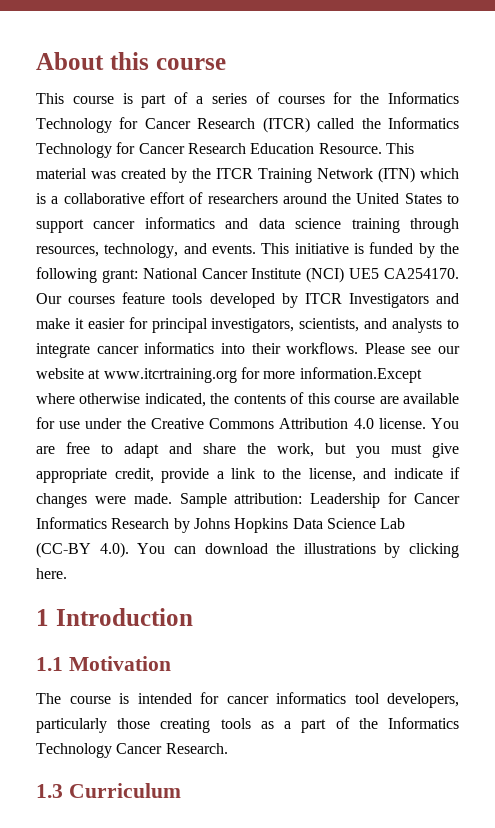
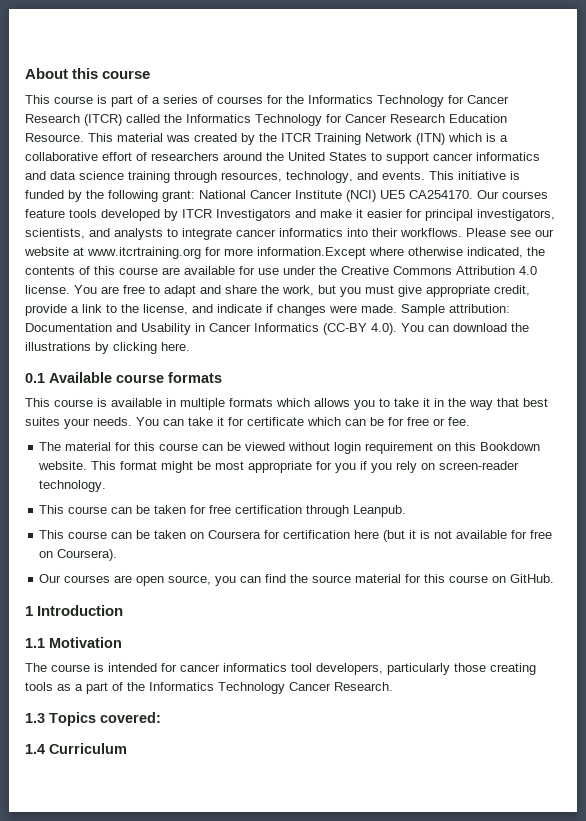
[310,492,460,508] [36,517,406,533] Leadership for Cancer Informatics Research by Johns Hopkins Data Science Lab -> [25,323,319,335] Documentation and Usability in Cancer Informatics
(67, 573) none -> [25,372,222,383] [25,398,548,410] [25,417,470,429] [39,442,541,454] [38,461,520,473] [39,480,107,492] [39,505,407,517] [39,530,553,542] [39,549,118,561] [39,574,555,586] // 0.1 Available course formats // This course is available in multiple formats which allows you to take it in the way that best suites your needs. You can take it for certificate which can be for free or fee. // The material for this course can be viewed without login requirement on this Bookdown website. This format might be most appropriate for you if you rely on screen-reader technology. // This course can be taken for free certification through Leanpub. // This course can be taken on Coursera for certification here (but it is not available for free on Coursera). // Our courses are open source, you can find the source material for this course on GitHub.
(63, 791) none -> [49,712,161,726] [25,744,45,754] Topics covered: // 1.4

